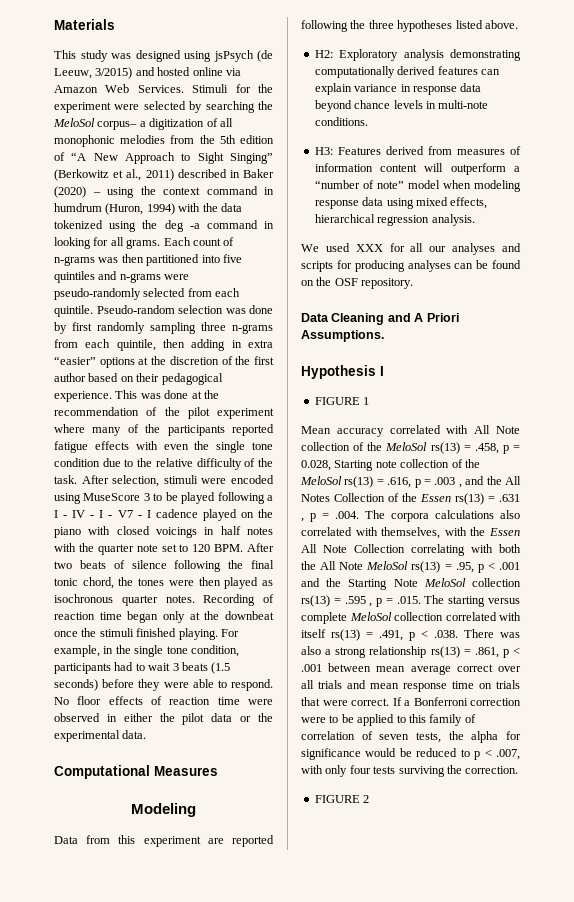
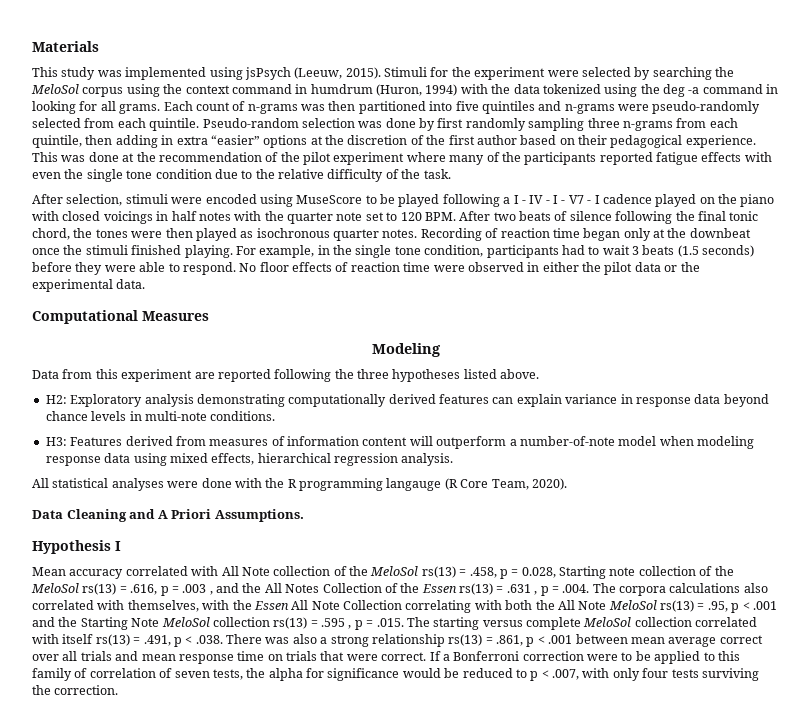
[135,50,181,62] designed -> [125,67,207,80] implemented
[257,50,273,62] [54,67,241,79] [54,84,184,93] (de Leeuw, 3/2015) and hosted online via Amazon Web Services. -> [294,67,381,79] (Leeuw, 2015).
[97,118,233,130] [54,135,274,147] [54,152,273,164] [54,169,274,181] [54,186,101,198] corpus– a digitization of all monophonic melodies from the 5th edition of “A New Approach to Sight Singing” (Berkowitz et al., 2011) described in Baker (2020) – -> [82,87,124,97] corpus
(77, 479) none -> (451, 174) //
[143,493,150,501] 3 -> (363, 199) none
[314,180,404,189] “number of note” -> [519,436,615,446] number-of-note
[301,243,521,255] [301,260,521,272] [301,277,414,289] We used XXX for all our analyses and scripts for producing analyses can be found on the OSF repository. -> [32,478,567,491] All statistical analyses were done with the R programming langauge (R Core Team, 2020).
[314,397,370,405] // FIGURE 1 -> (121, 546) none
[314,795,370,803] // FIGURE 2 -> (119, 690) none

